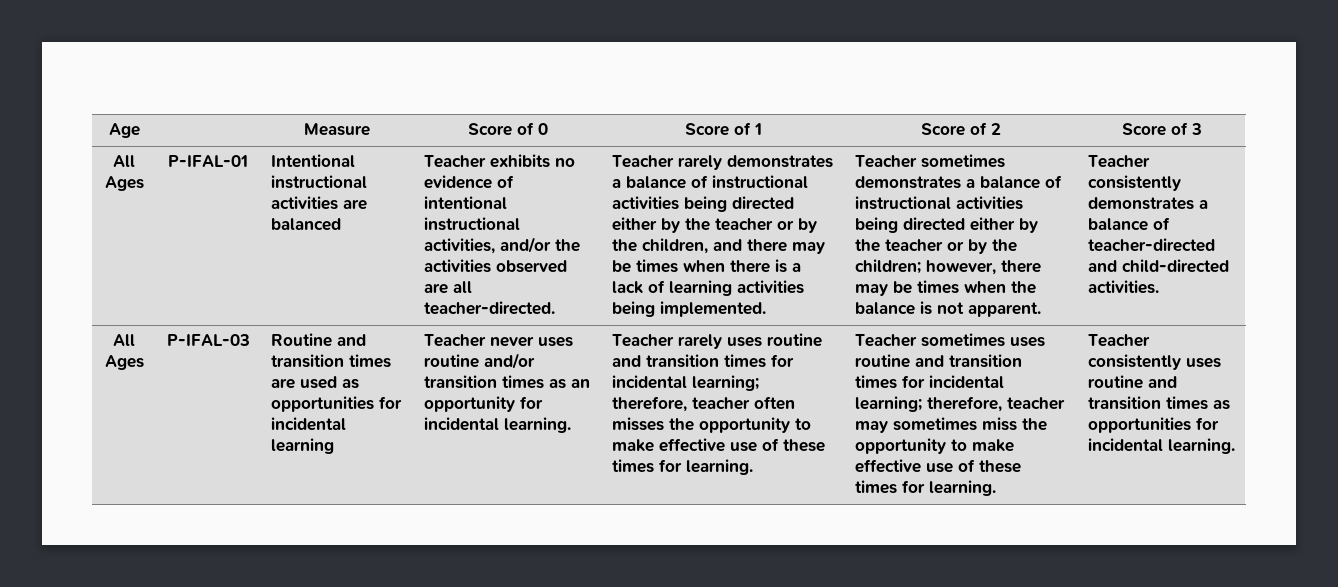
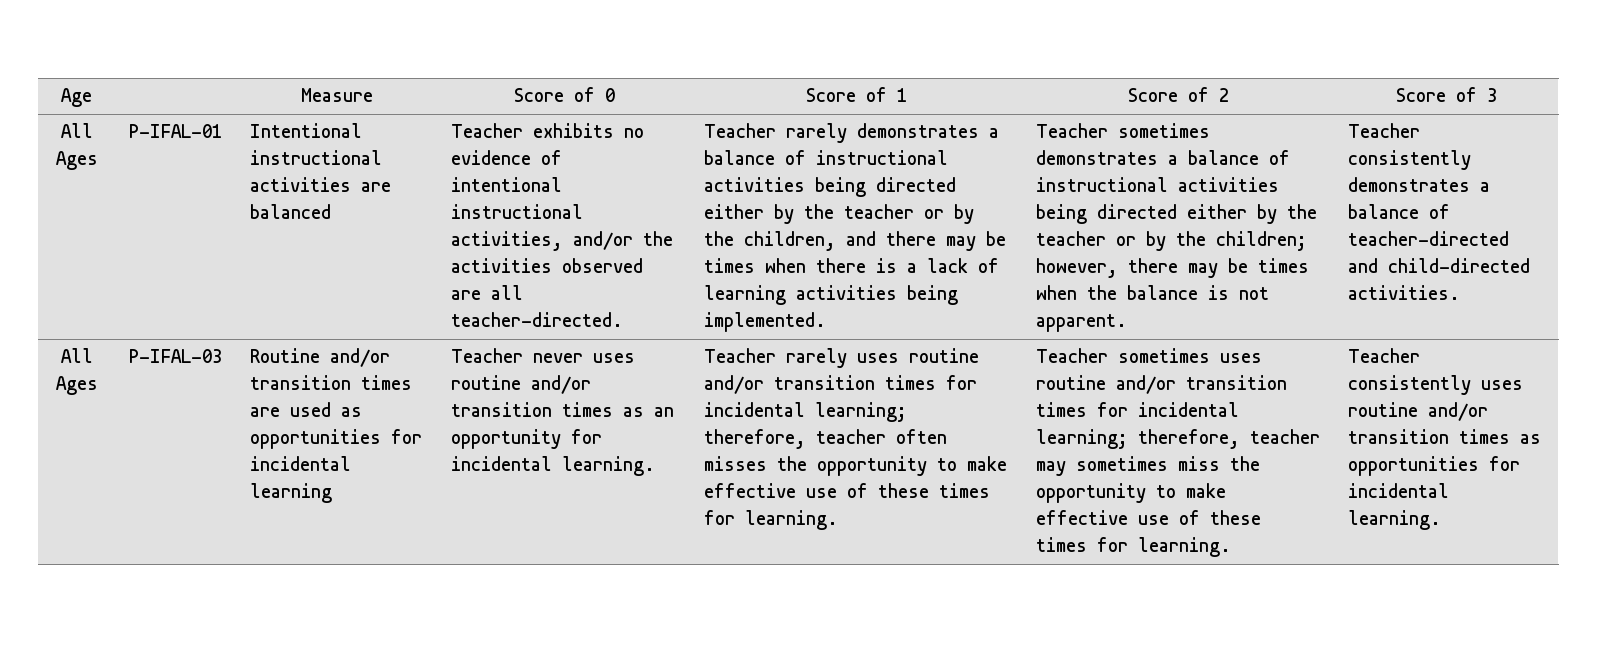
[336,334,366,346] and -> [329,348,390,367] and/or
[611,355,641,367] and -> [703,375,764,394] and/or
[914,355,944,367] and -> [1115,375,1176,394] and/or
[1147,376,1177,388] and -> [1427,402,1488,421] and/or

